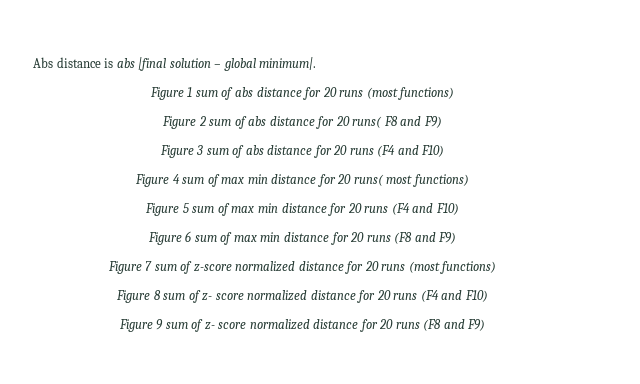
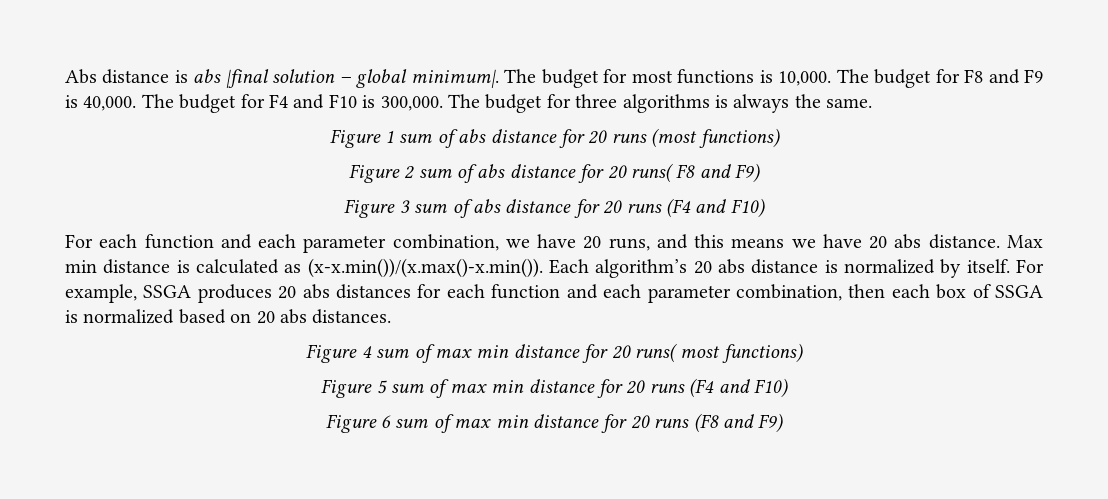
(317, 63) none -> [504,69,1043,88] [65,94,873,113] The budget for most functions is 10,000. The budget for F8 and F9 is 40,000. The budget for F4 and F10 is 300,000. The budget for three algorithms is always the same.
(445, 151) none -> [65,234,1044,253] [65,258,1045,278] [65,284,1043,303] [65,309,392,324] // For each function and each parameter combination, we have 20 runs, and this means we have 20 abs distance. Max min distance is calculated as (x-x.min())/(x.max()-x.min()). Each algorithm’s 20 abs distance is normalized by itself. For example, SSGA produces 20 abs distances for each function and each parameter combination, then each box of SSGA is normalized based on 20 abs distances.
[107,261,497,274] [116,290,488,303] [118,319,486,332] // Figure 7 sum of z-score normalized distance for 20 runs (most functions) // Figure 8 sum of z- score normalized distance for 20 runs (F4 and F10) // Figure 9 sum of z- score normalized distance for 20 runs (F8 and F9) -> (784, 423) none

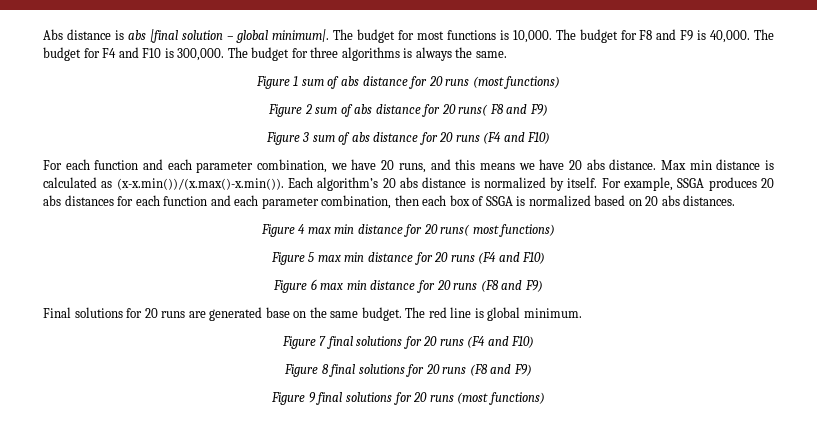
[376,344,435,363] sum of -> (306, 229) none
[390,379,450,398] sum of -> (315, 257) none
[395,414,454,433] sum of -> (317, 284) none
(784, 423) none -> [43,307,582,321] [281,336,535,349] [284,364,532,377] [271,392,545,405] // Final solutions for 20 runs are generated base on the same budget. The red line is global minimum. // Figure 7 final solutions for 20 runs (F4 and F10) // Figure 8 final solutions for 20 runs (F8 and F9) // Figure 9 final solutions for 20 runs (most functions)

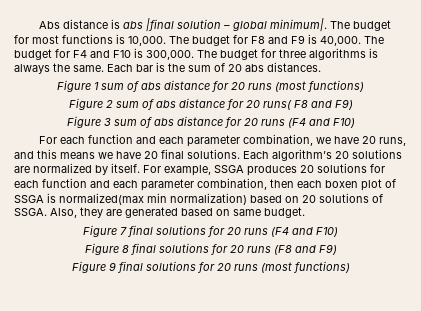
(507, 54) none -> [107,62,321,72] Each bar is the sum of 20 abs distances.
[586,159,774,170] [43,177,480,191] abs distance. Max min distance is calculated as (x-x.min())/(x.max()-x.min()). Each algorithm’s 20 abs distance is -> [161,149,402,161] [14,166,30,173] final solutions. Each algorithm’s 20 solutions are
[43,195,114,206] abs distances -> [317,163,367,173] solutions
[449,195,470,206] box -> [325,179,382,191] boxen plot
[528,195,736,207] [260,224,556,237] [270,252,546,265] [273,279,543,293] [43,307,582,321] normalized based on 20 abs distances. // Figure 4 max min distance for 20 runs( most functions) // Figure 5 max min distance for 20 runs (F4 and F10) // Figure 6 max min distance for 20 runs (F8 and F9) // Final solutions for 20 runs are generated base on the same budget. The red line is global minimum. -> [59,193,383,205] [14,207,305,218] normalized(max min normalization) based on 20 solutions of SSGA. Also, they are generated based on same budget.

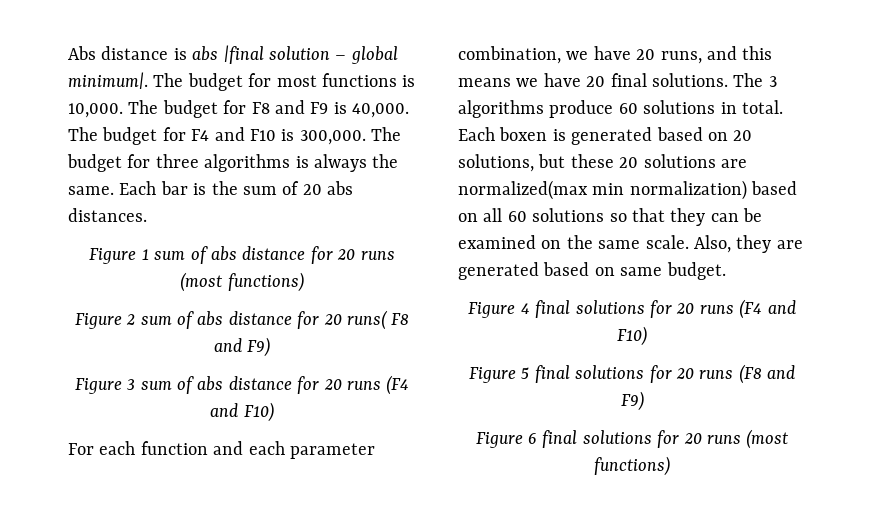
[243,149,402,161] [14,163,385,176] [14,178,396,191] [14,193,56,203] Each algorithm’s 20 solutions are normalized by itself. For example, SSGA produces 20 solutions for each function and each parameter combination, then each boxen plot of SSGA is -> [733,73,777,87] [458,100,783,118] [458,127,753,145] [458,154,747,172] The 3 algorithms produce 60 solutions in total. Each boxen is generated based on 20 solutions, but these 20 solutions are
[302,193,383,203] [14,208,47,216] 20 solutions of SSGA. -> [483,208,763,226] [458,235,689,249] all 60 solutions so that they can be examined on the same scale.
[120,227,127,235] 7 -> [520,303,530,314] 4
[121,245,129,253] 8 -> [521,367,530,379] 5
[108,262,116,271] 9 -> [528,433,537,444] 6

